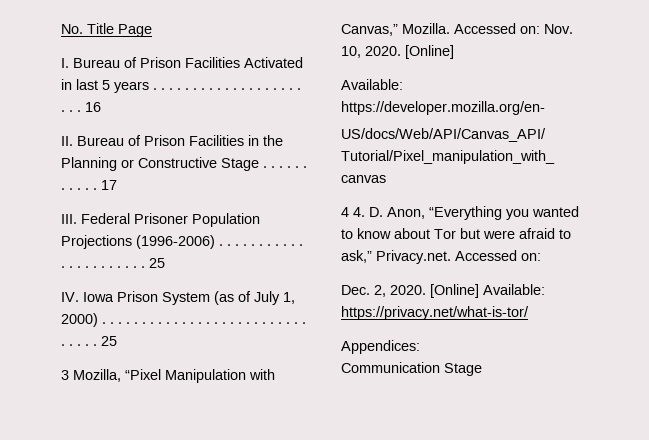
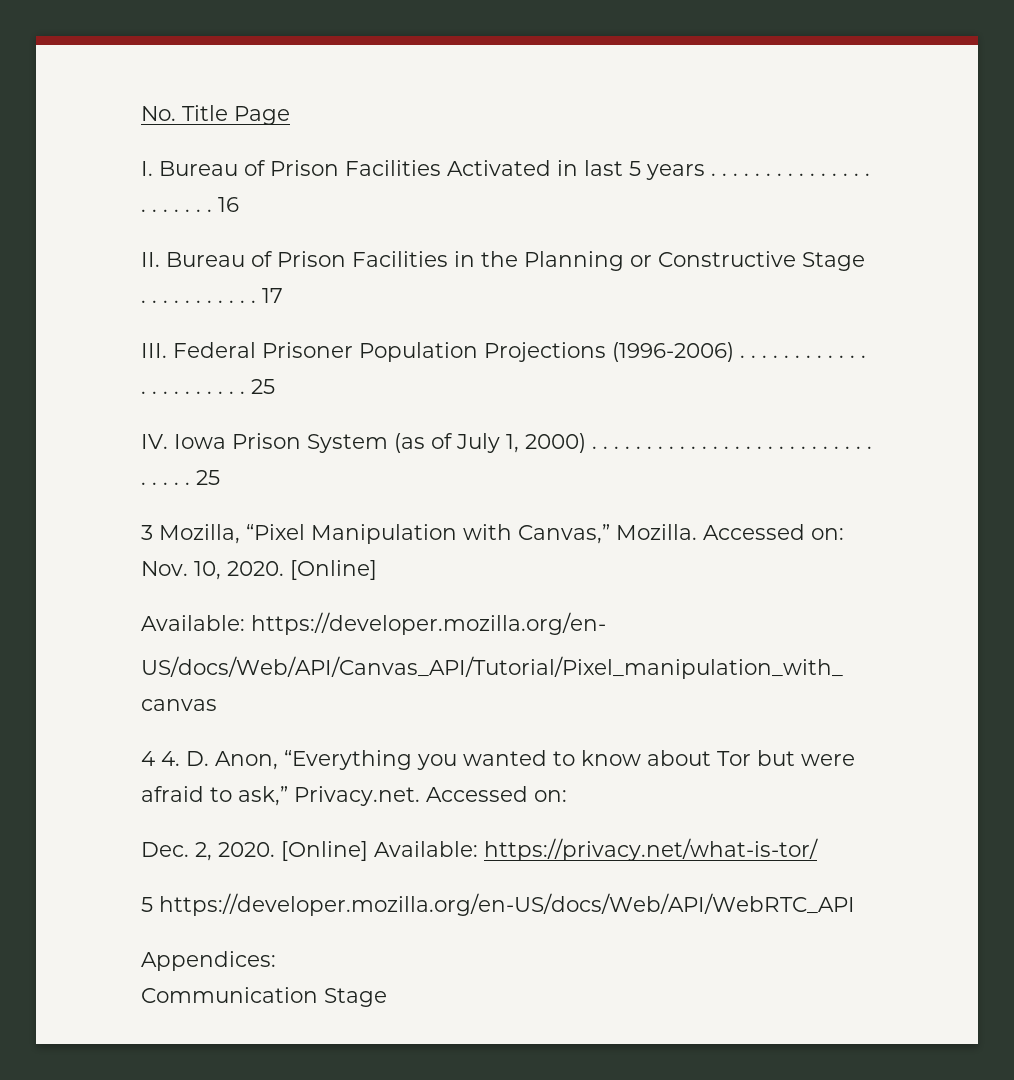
(529, 313) none -> [141,893,855,916] // 5 https://developer.mozilla.org/en-US/docs/Web/API/WebRTC_API

